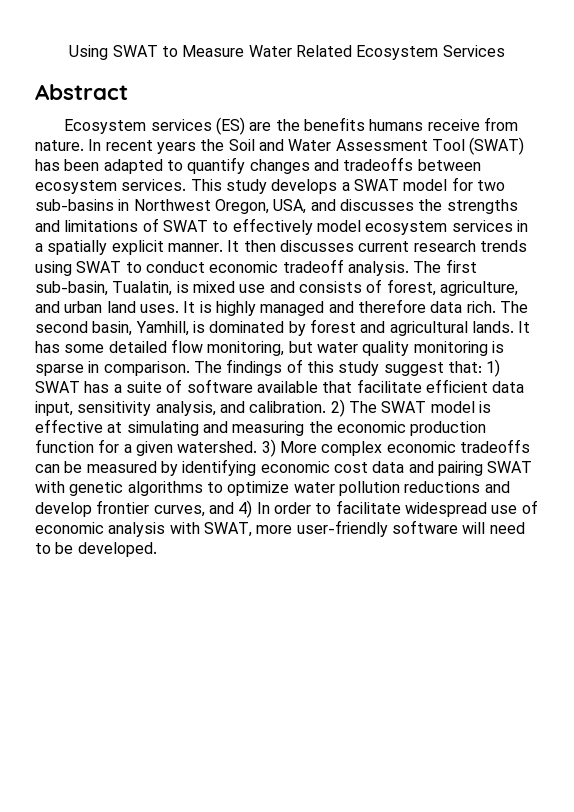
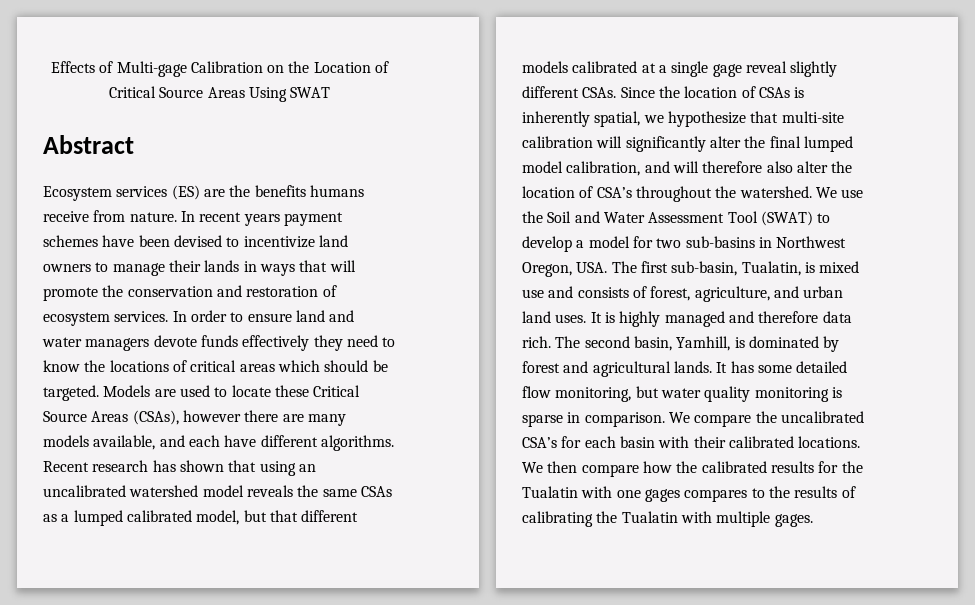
[69,45,505,60] Using SWAT to Measure Water Related Ecosystem Services -> [50,61,390,77] [108,86,331,102] Effects of Multi-gage Calibration on the Location of Critical Source Areas Using SWAT
(196, 148) none -> [283,212,343,226] [43,235,348,248] [43,260,356,276] [43,285,337,301] [43,310,355,326] [42,335,396,351] [43,360,388,372] [43,385,361,401] [43,410,346,426] [43,435,394,451] [43,460,316,476] [43,485,392,497] [43,510,359,526] [522,61,838,77] [522,86,805,98] [522,111,844,127] [522,136,853,152] [522,161,853,176] [522,186,864,202] payment schemes have been devised to incentivize land owners to manage their lands in ways that will promote the conservation and restoration of ecosystem services. In order to ensure land and water managers devote funds effectively they need to know the locations of critical areas which should be targeted. Models are used to locate these Critical Source Areas (CSAs), however there are many models available, and each have different algorithms. Recent research has shown that using an uncalibrated watershed model reveals the same CSAs as a lumped calibrated model, but that different models calibrated at a single gage reveal slightly different CSAs. Since the location of CSAs is inherently spatial, we hypothesize that multi-site calibration will significantly alter the final lumped model calibration, and will therefore also alter the location of CSA’s throughout the watershed. We use
[35,157,481,174] [35,179,399,194] has been adapted to quantify changes and tradeoffs between ecosystem services. This study develops a SWAT -> [817,213,831,223] [522,236,585,252] to develop a
[273,199,518,214] [35,218,528,235] [35,240,527,255] [35,259,409,276] USA, and discusses the strengths and limitations of SWAT to effectively model ecosystem services in a spatially explicit manner. It then discusses current research trends using SWAT to conduct economic tradeoff analysis. -> [576,262,608,273] USA.
[193,359,501,377] [35,379,525,393] [35,399,491,417] [35,419,487,436] [35,439,530,457] [35,459,533,476] [35,481,510,496] [35,500,538,518] [35,520,525,537] [35,542,157,557] The findings of this study suggest that: 1) SWAT has a suite of software available that facilitate efficient data input, sensitivity analysis, and calibration. 2) The SWAT model is effective at simulating and measuring the economic production function for a given watershed. 3) More complex economic tradeoffs can be measured by identifying economic cost data and pairing SWAT with genetic algorithms to optimize water pollution reductions and develop frontier curves, and 4) In order to facilitate widespread use of economic analysis with SWAT, more user-friendly software will need to be developed. -> [668,411,864,427] [522,436,861,448] [522,461,863,477] [522,486,856,502] [522,511,813,527] We compare the uncalibrated CSA’s for each basin with their calibrated locations. We then compare how the calibrated results for the Tualatin with one gages compares to the results of calibrating the Tualatin with multiple gages.

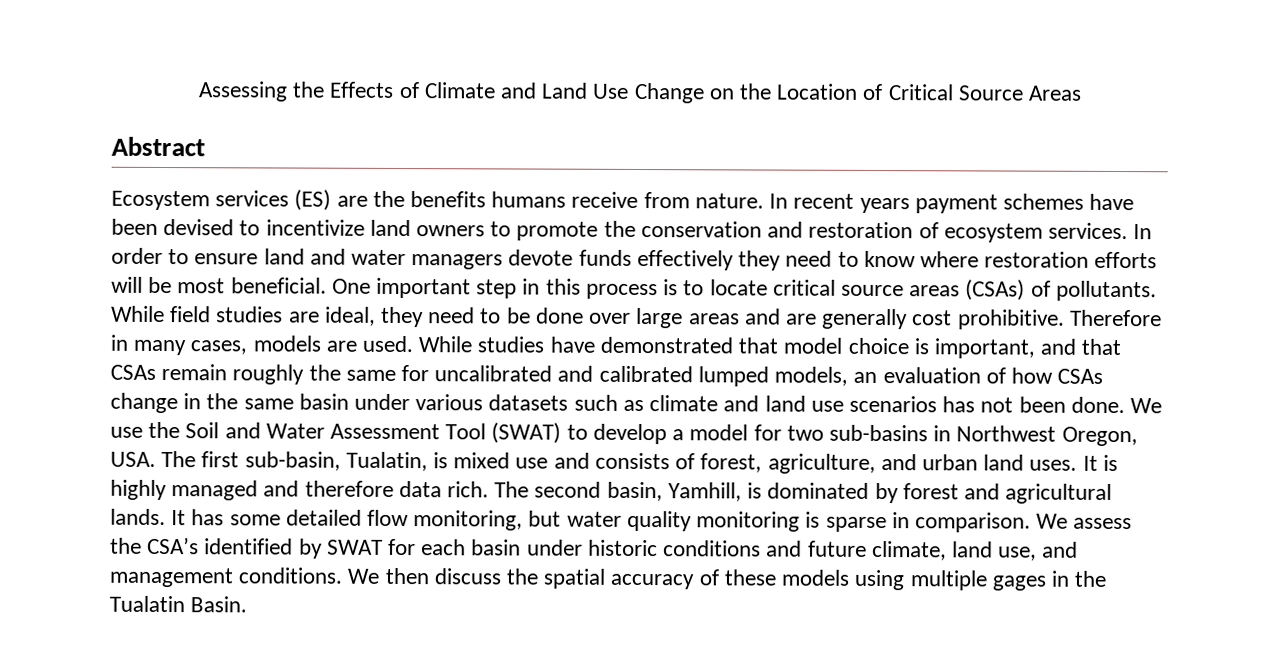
[50,61,263,77] Effects of Multi-gage Calibration -> [197,81,705,104] Assessing the Effects of Climate and Land Use Change
[248,87,331,102] Using SWAT -> (1083, 93) none
[112,260,356,276] manage their lands in ways that will -> (512, 229) none
[84,360,388,372] [43,385,361,401] [43,410,346,426] [43,435,394,451] [43,460,316,476] [43,485,392,497] [43,510,359,526] [522,61,838,77] [522,86,805,98] [522,111,844,127] [522,136,853,152] [522,161,853,176] [522,186,812,202] the locations of critical areas which should be targeted. Models are used to locate these Critical Source Areas (CSAs), however there are many models available, and each have different algorithms. Recent research has shown that using an uncalibrated watershed model reveals the same CSAs as a lumped calibrated model, but that different models calibrated at a single gage reveal slightly different CSAs. Since the location of CSAs is inherently spatial, we hypothesize that multi-site calibration will significantly alter the final lumped model calibration, and will therefore also alter the location of CSA’s throughout the watershed. -> [919,251,1158,269] [111,276,1157,302] [111,305,1162,330] [110,334,1122,359] [110,364,1104,387] [110,392,1125,414] where restoration efforts will be most beneficial. One important step in this process is to locate critical source areas (CSAs) of pollutants. While field studies are ideal, they need to be done over large areas and are generally cost prohibitive. Therefore in many cases, models are used. While studies have demonstrated that model choice is important, and that CSAs remain roughly the same for uncalibrated and calibrated lumped models, an evaluation of how CSAs change in the same basin under various datasets such as climate and land use scenarios has not been done.
[694,411,864,427] [522,436,861,448] [522,461,863,477] [522,486,856,502] [522,511,813,527] compare the uncalibrated CSA’s for each basin with their calibrated locations. We then compare how the calibrated results for the Tualatin with one gages compares to the results of calibrating the Tualatin with multiple gages. -> [1073,517,1133,530] [110,536,1079,561] [109,567,1108,591] [109,595,248,613] assess the CSA’s identified by SWAT for each basin under historic conditions and future climate, land use, and management conditions. We then discuss the spatial accuracy of these models using multiple gages in the Tualatin Basin.

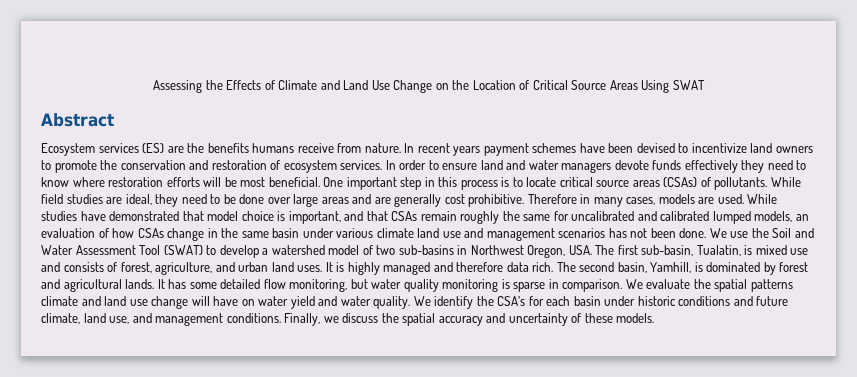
(1083, 93) none -> [641,80,705,93] Using SWAT
[488,394,844,412] datasets such as climate and land use -> [376,228,555,241] climate land use and management
[689,424,782,441] model for -> [271,245,373,255] watershed model of
[1073,517,1133,530] [110,536,383,559] assess the CSA’s identified by SWAT -> [646,279,793,292] [41,296,526,309] evaluate the spatial patterns climate and land use change will have on water yield and water quality. We identify the CSA’s
[347,567,430,585] We then -> [284,313,339,326] Finally, we
[698,569,1108,591] [109,595,248,613] of these models using multiple gages in the Tualatin Basin. -> [486,313,655,326] and uncertainty of these models.

